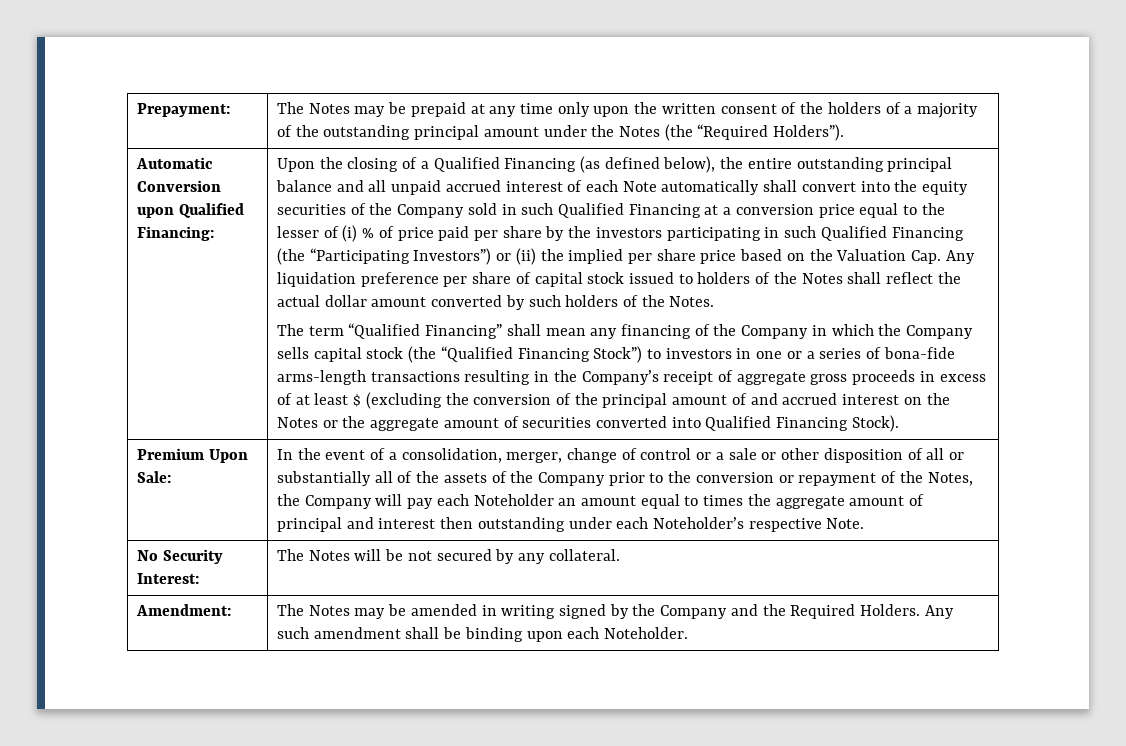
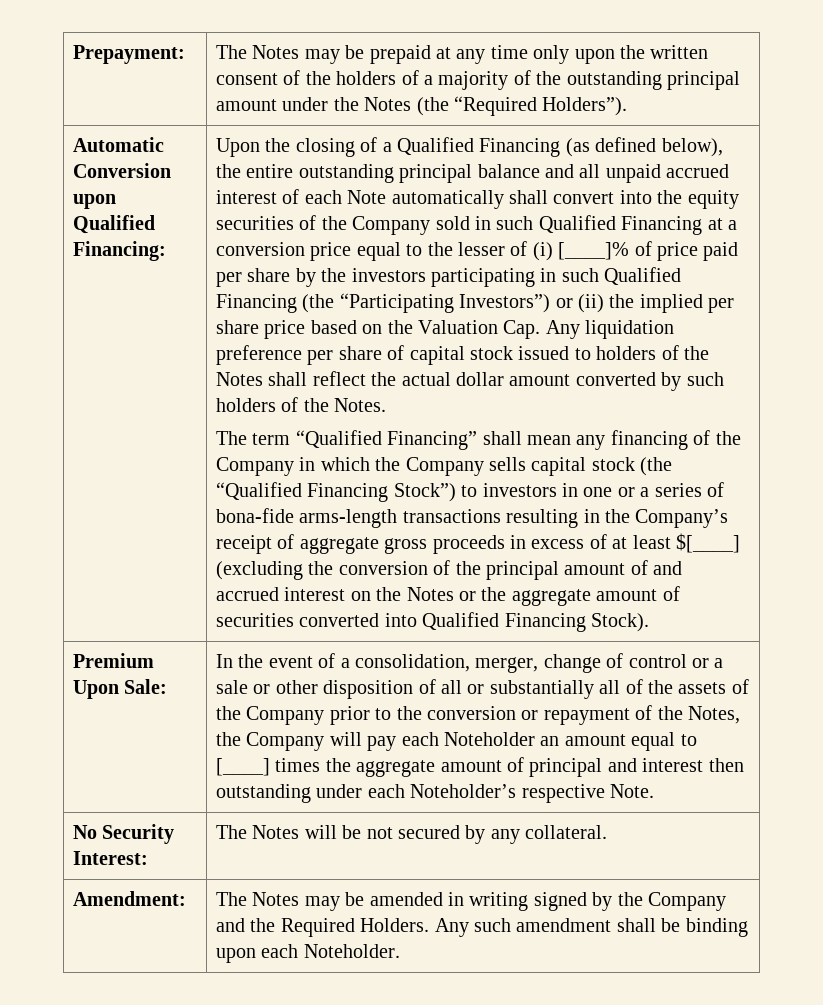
[362,228,375,238] % -> [558,242,630,260] [____]%
[353,394,362,407] $ -> [676,533,741,553] $[____]
(699, 501) none -> [216,758,271,776] [____]

